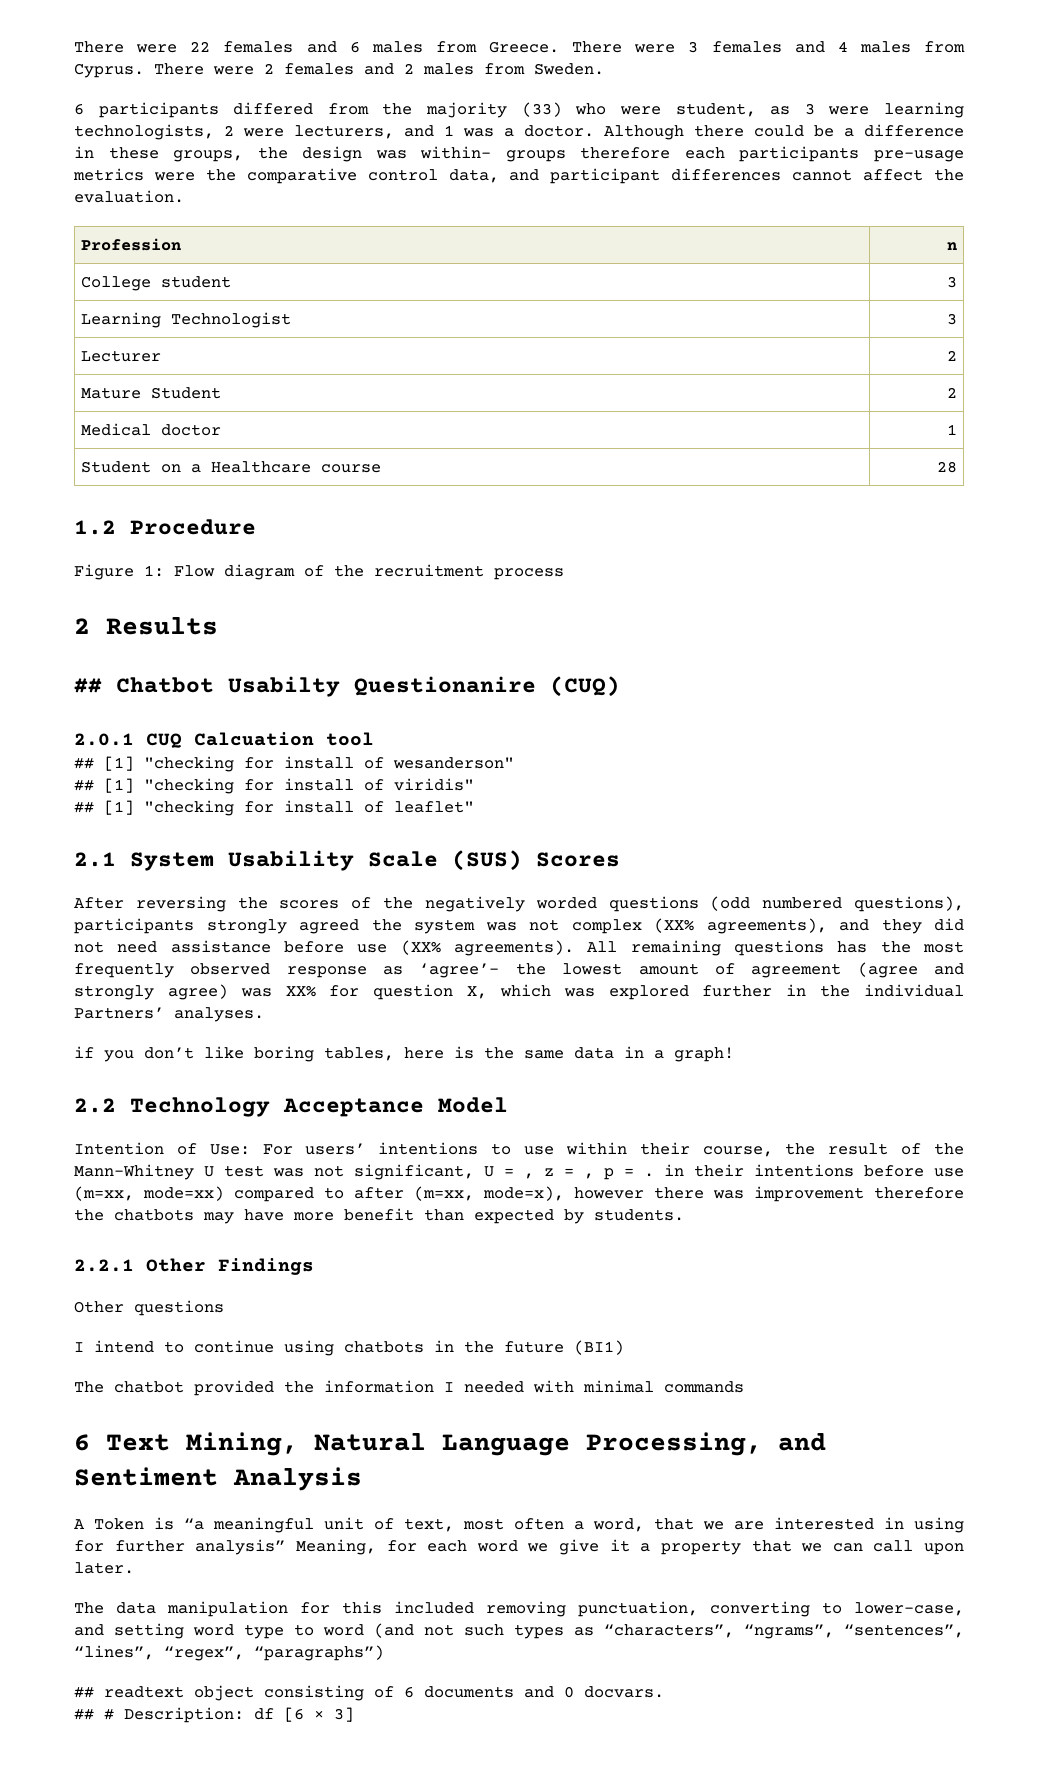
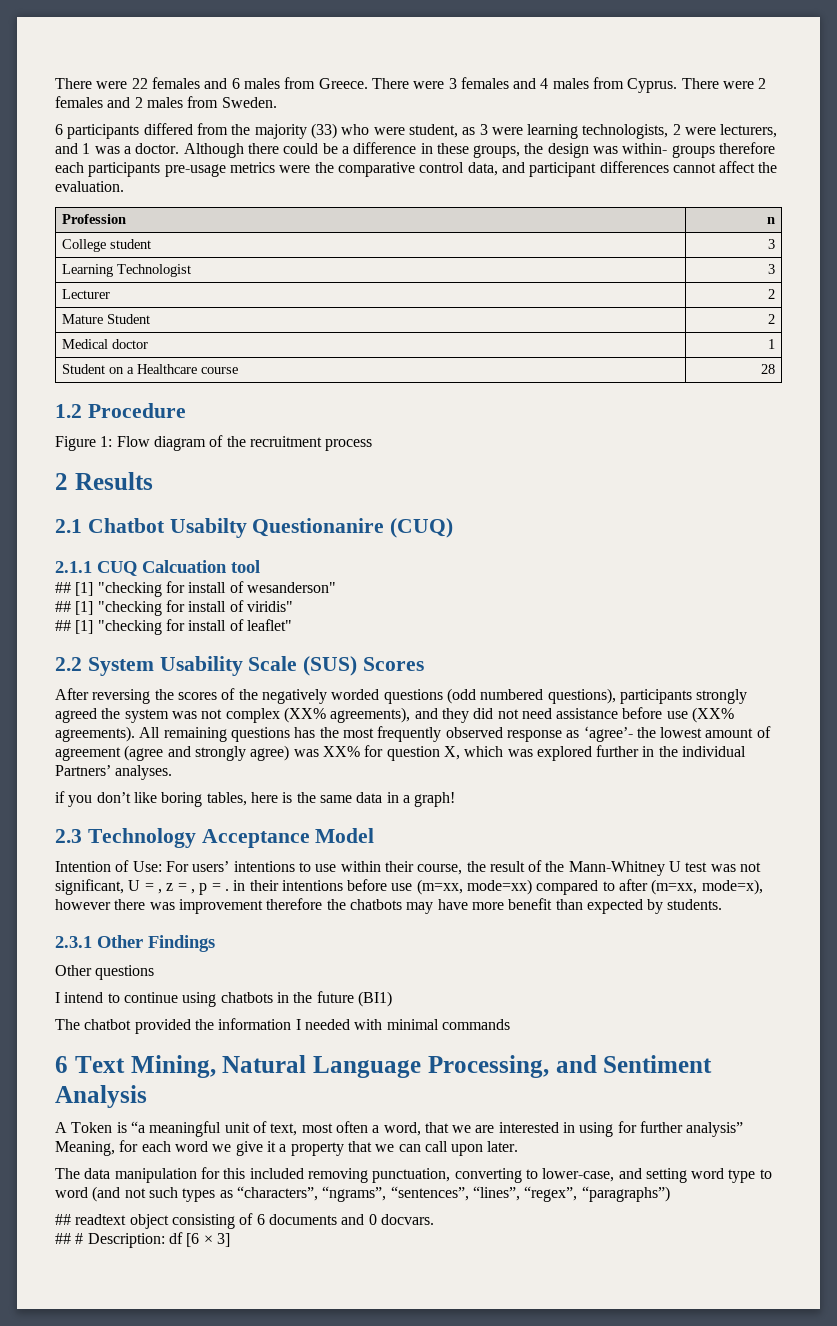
[74,678,102,693] ## -> [55,519,82,533] 2.1
[74,733,134,746] 2.0.1 -> [55,561,92,573] 2.1.1
[74,852,116,867] 2.1 -> [55,657,82,671] 2.2
[74,1098,116,1113] 2.2 -> [55,829,82,843] 2.3
[74,1259,134,1272] 2.2.1 -> [55,936,92,948] 2.3.1

